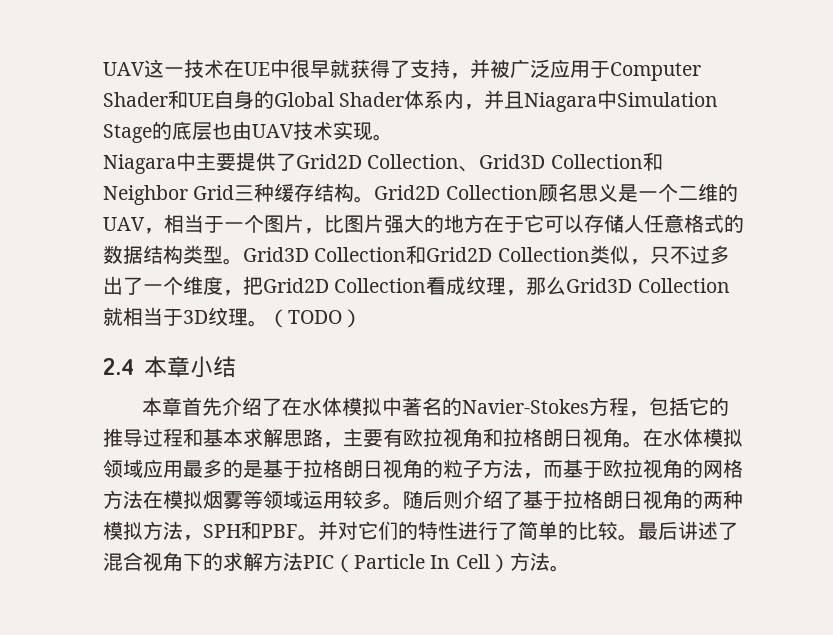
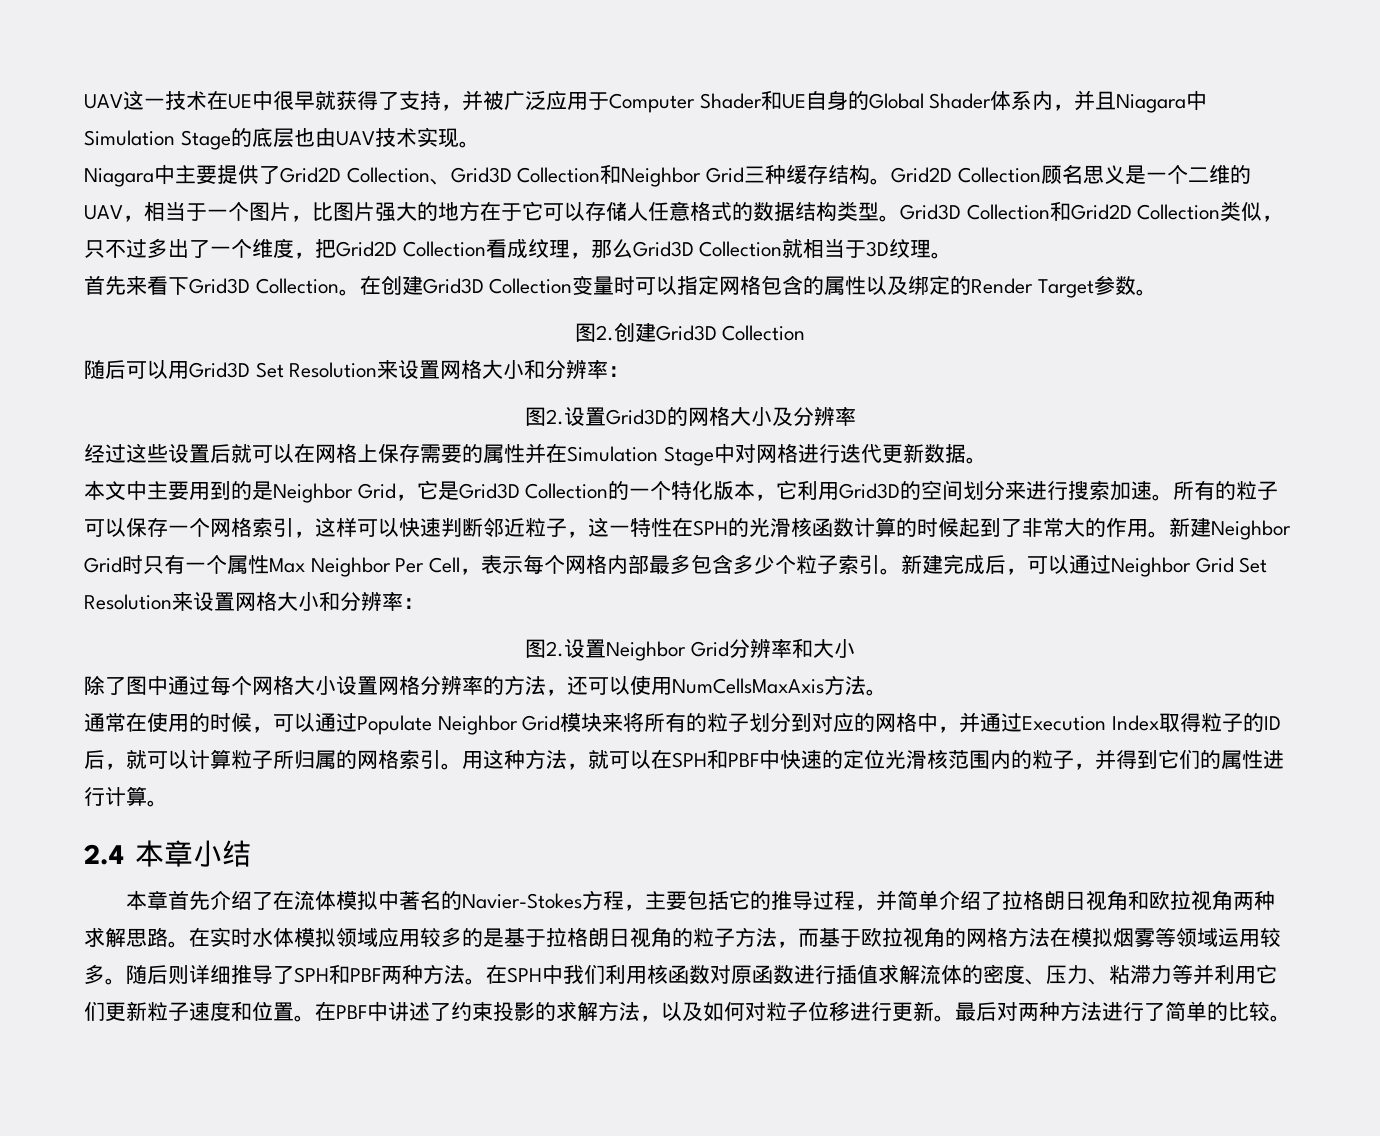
[268,309,362,328] （TODO） -> [84,275,1158,298] [574,322,806,342] [84,359,630,379] [524,406,856,426] [84,443,987,466] [84,480,1279,503] [84,517,1291,540] [84,554,1268,577] [84,591,424,611] [525,638,855,661] [84,675,887,696] [84,712,1282,735] [84,749,1284,770] [84,786,168,807] // 首先来看下Grid3D Collection。在创建Grid3D Collection变量时可以指定网格包含的属性以及绑定的Render Target参数。 // 图2.创建Grid3D Collection // 随后可以用Grid3D Set Resolution来设置网格大小和分辨率： // 图2.设置Grid3D的网格大小及分辨率 // 经过这些设置后就可以在网格上保存需要的属性并在Simulation Stage中对网格进行迭代更新数据。 // 本文中主要用到的是Neighbor Grid，它是Grid3D Collection的一个特化版本，它利用Grid3D的空间划分来进行搜索加速。所有的粒子可以保存一个网格索引，这样可以快速判断邻近粒子，这一特性在SPH的光滑核函数计算的时候起到了非常大的作用。新建Neighbor Grid时只有一个属性Max Neighbor Per Cell，表示每个网格内部最多包含多少个粒子索引。新建完成后，可以通过Neighbor Grid Set Resolution来设置网格大小和分辨率： // 图2.设置Neighbor Grid分辨率和大小 // 除了图中通过每个网格大小设置网格分辨率的方法，还可以使用NumCellsMaxAxis方法。 // 通常在使用的时候，可以通过Populate Neighbor Grid模块来将所有的粒子划分到对应的网格中，并通过Execution Index取得粒子的ID后，就可以计算粒子所归属的网格索引。用这种方法，就可以在SPH和PBF中快速的定位光滑核范围内的粒子，并得到它们的属性进行计算。
[302,397,323,416] 水 -> [294,890,316,910] 流
(650, 414) none -> [645,891,688,910] 主要
[183,428,663,448] 和基本求解思路，主要有欧拉视角和拉格朗日视角。在 -> [855,890,1276,911] [84,927,252,948] ，并简单介绍了拉格朗日视角和欧拉视角两种求解思路。在实时
[183,460,203,478] 最 -> [420,928,441,947] 较
[463,490,743,510] [103,521,458,541] 介绍了基于拉格朗日视角的两种模拟方法，SPH和PBF。并对它们的特性 -> [189,964,1277,985] [84,1001,1102,1022] 详细推导了SPH和PBF两种方法。在SPH中我们利用核函数对原函数进行插值求解流体的密度、压力、粘滞力等并利用它们更新粒子速度和位置。在PBF中讲述了约束投影的求解方法，以及如何对粒子位移进行更新。最后对两种方法
[638,521,738,540] [103,552,570,573] 最后讲述了混合视角下的求解方法PIC（Particle In Cell）方法。 -> (1291, 1018) none

